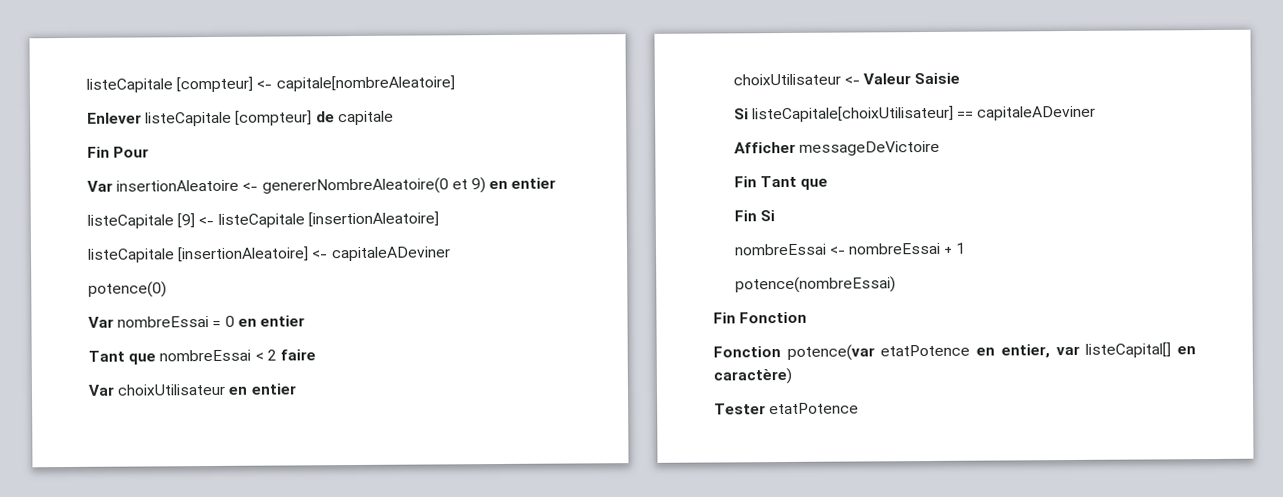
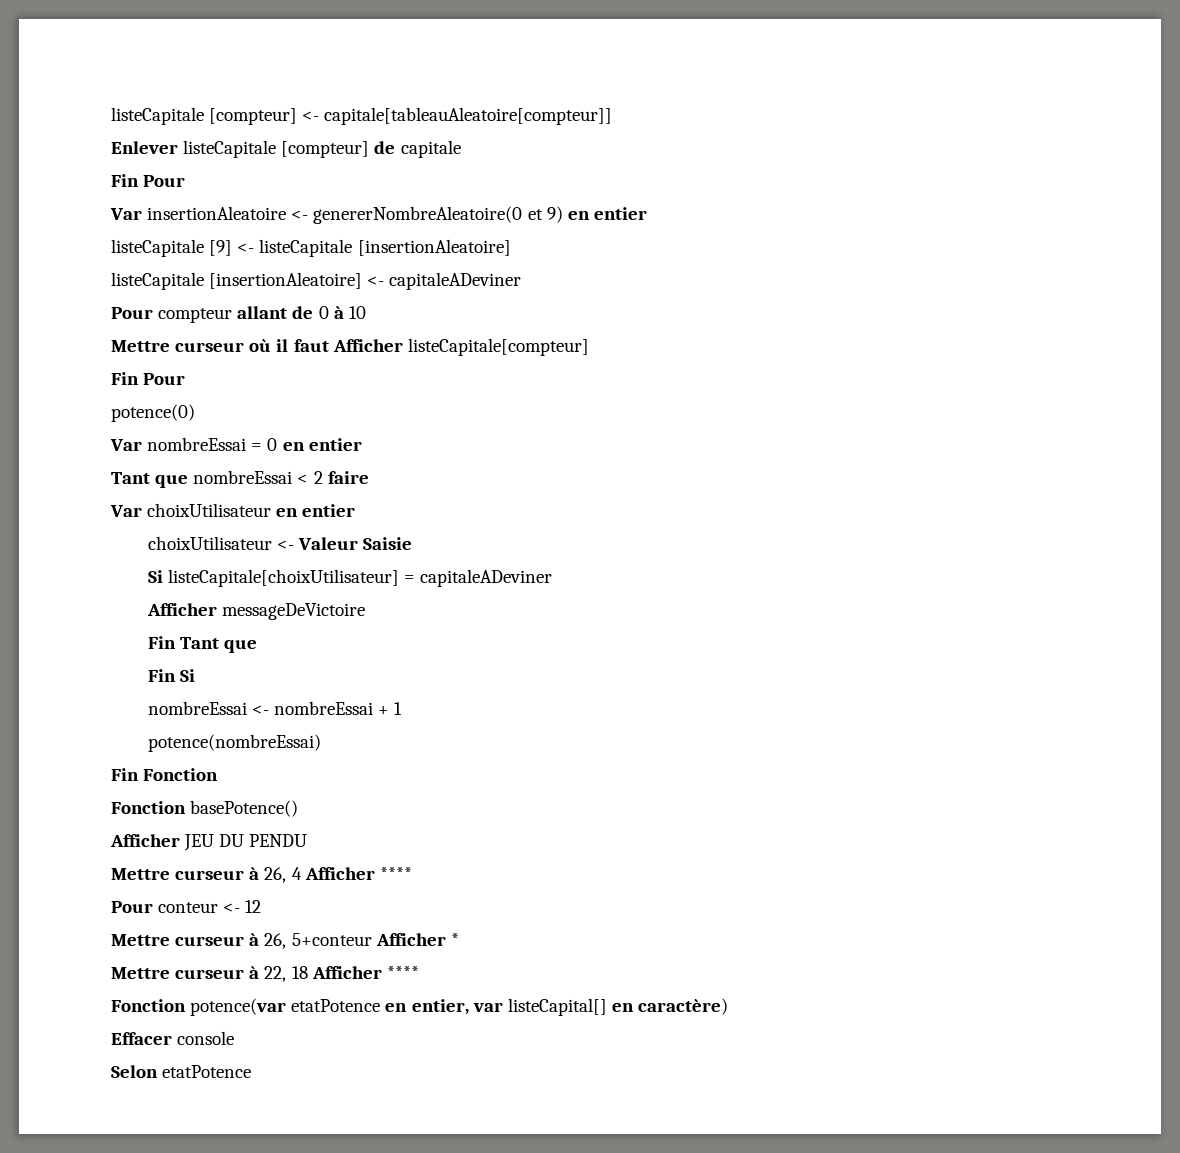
[275,75,455,92] capitale[nombreAleatoire] -> [324,107,613,125] capitale[tableauAleatoire[compteur]]
(451, 254) none -> [111,306,366,323] [111,338,589,356] [111,372,186,385] // Pour compteur allant de 0 à 10 // Mettre curseur où il faut Afficher listeCapitale[compteur] // Fin Pour
[957,111,975,118] == -> [404,575,416,583] =
(808, 317) none -> [111,800,299,817] [110,834,308,851] [111,867,412,883] [111,900,262,913] [111,933,459,949] [111,966,419,982] // Fonction basePotence() // Afficher JEU DU PENDU // Mettre curseur à 26, 4 Afficher **** // Pour conteur <- 12 // Mettre curseur à 26, 5+conteur Afficher * // Mettre curseur à 22, 18 Afficher ****
[714,403,766,415] Tester -> [111,1031,235,1045] [111,1065,158,1078] Effacer console // Selon

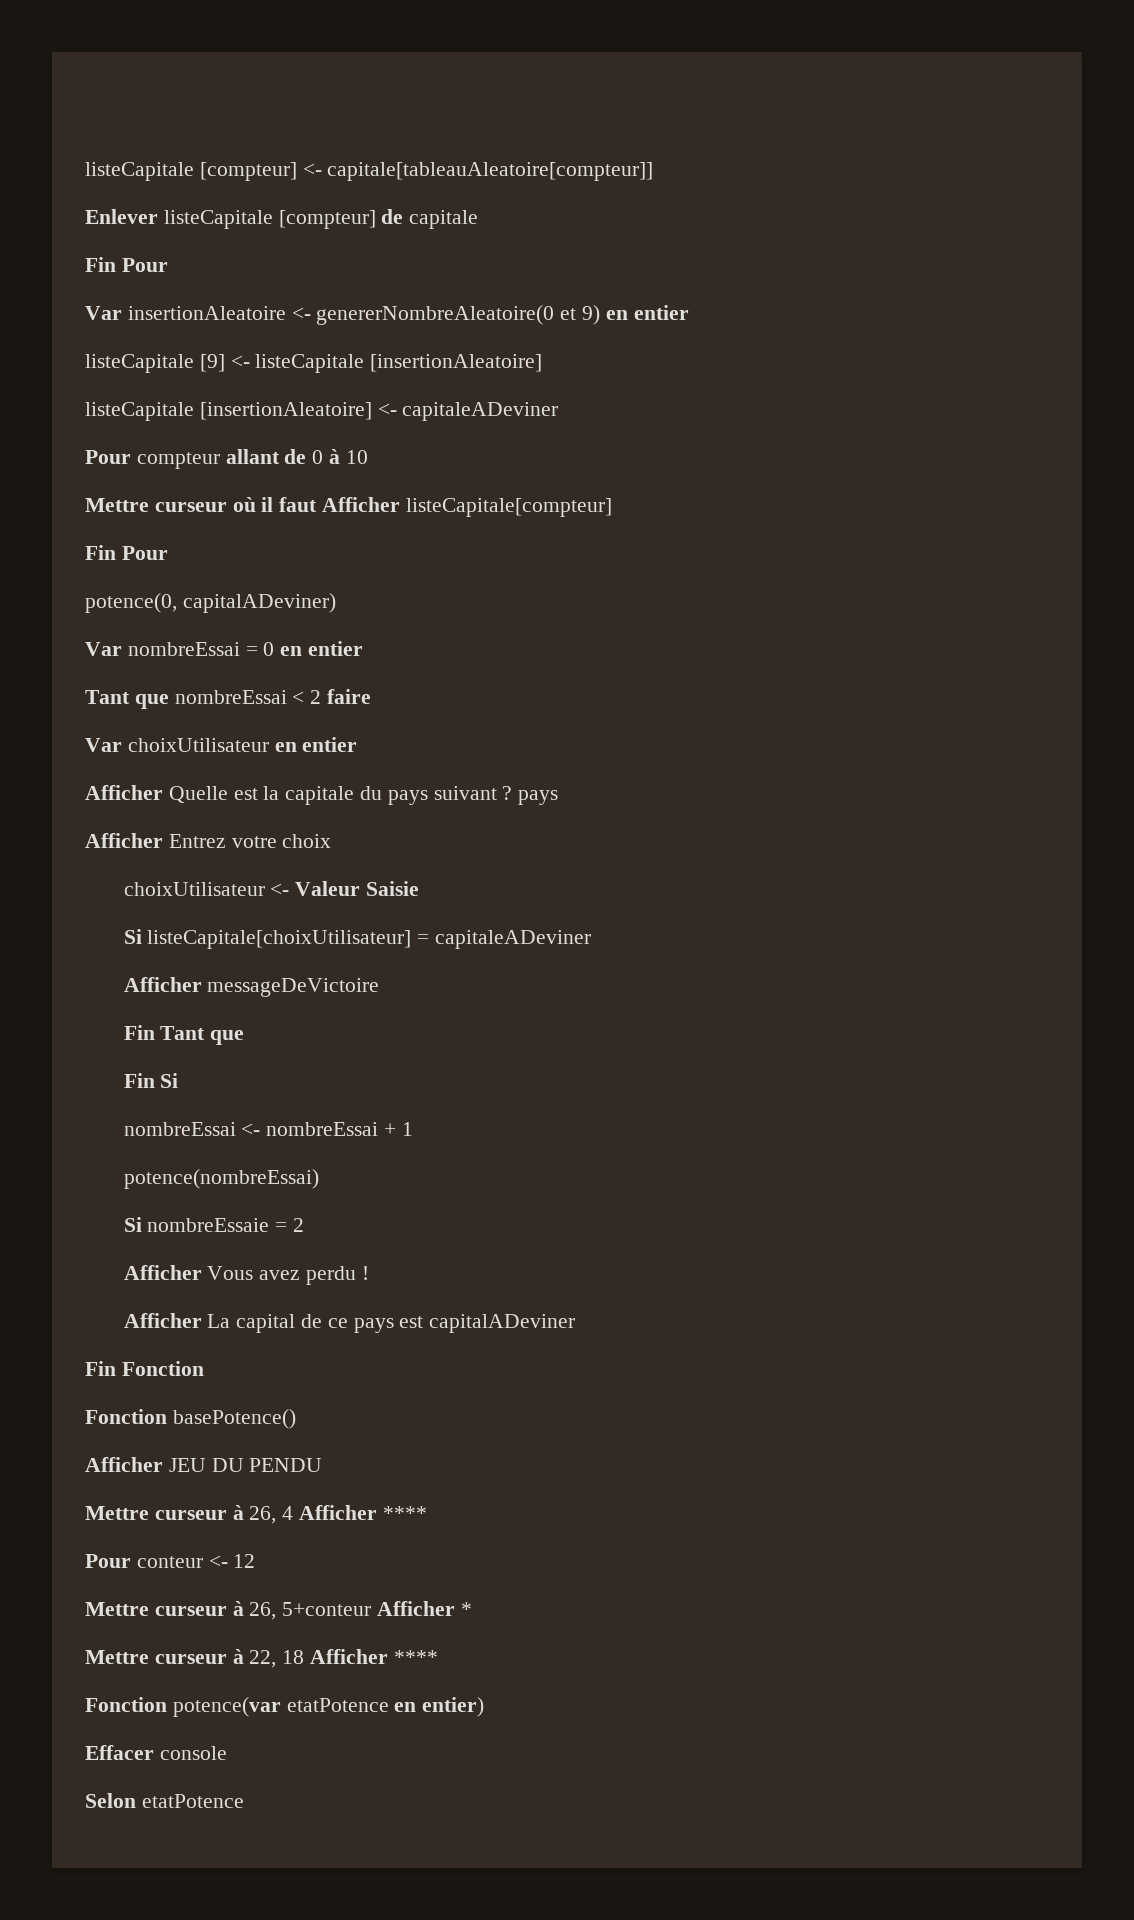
[111,404,195,422] potence(0) -> [85,593,336,613] potence(0, capitalADeviner)
(356, 510) none -> [85,785,559,805] [85,833,332,848] // Afficher Quelle est la capitale du pays suivant ? pays // Afficher Entrez votre choix
(321, 743) none -> [123,1217,304,1232] [123,1265,369,1285] [123,1313,576,1333] // Si nombreEssaie = 2 // Afficher Vous avez perdu ! // Afficher La capital de ce pays est capitalADeviner
[411,998,729,1016] entier, var listeCapital[] en caractère) -> [422,1697,485,1717] entier)

